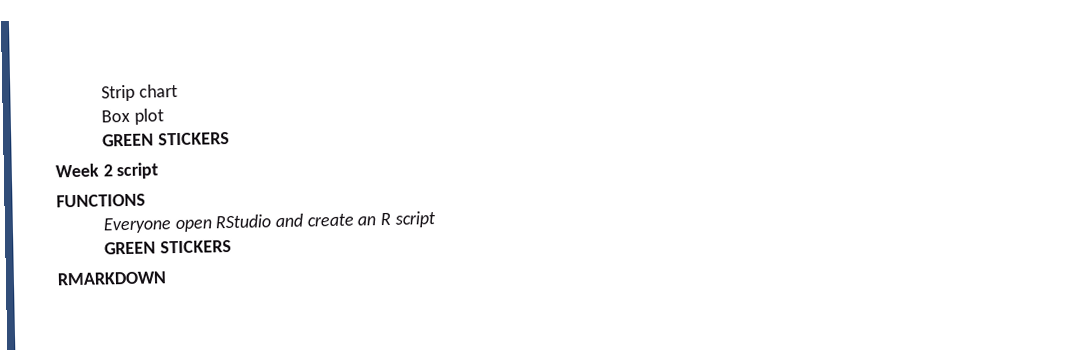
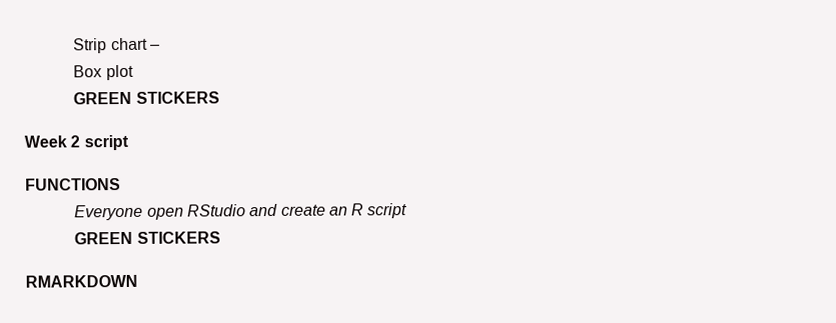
(178, 90) none -> [149,44,160,50] –

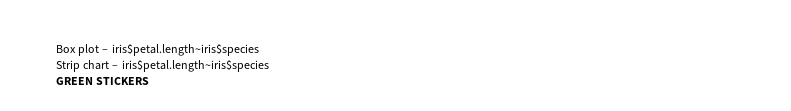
(73, 46) none -> [55,44,259,56] Box plot – iris$petal.length~iris$species //
[73,64,134,81] [73,91,220,105] [24,134,129,151] [25,178,121,191] [74,203,408,221] [74,231,221,245] [25,274,138,288] // Box plot // GREEN STICKERS // Week 2 script // FUNCTIONS // Everyone open RStudio and create an R script // GREEN STICKERS // RMARKDOWN -> [121,60,269,72] [55,77,150,85] iris$petal.length~iris$species // GREEN STICKERS

